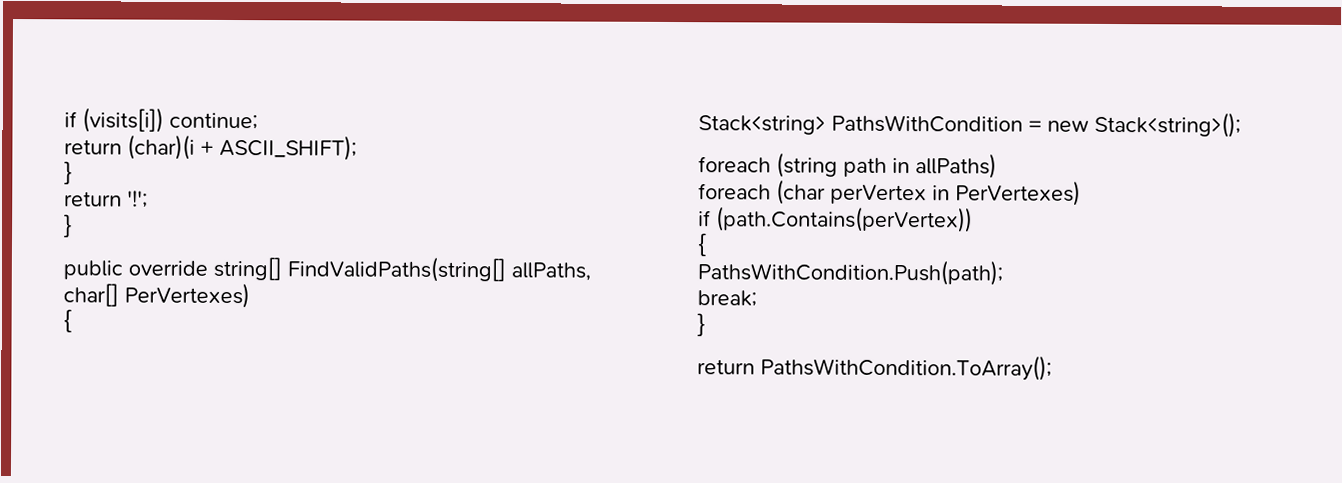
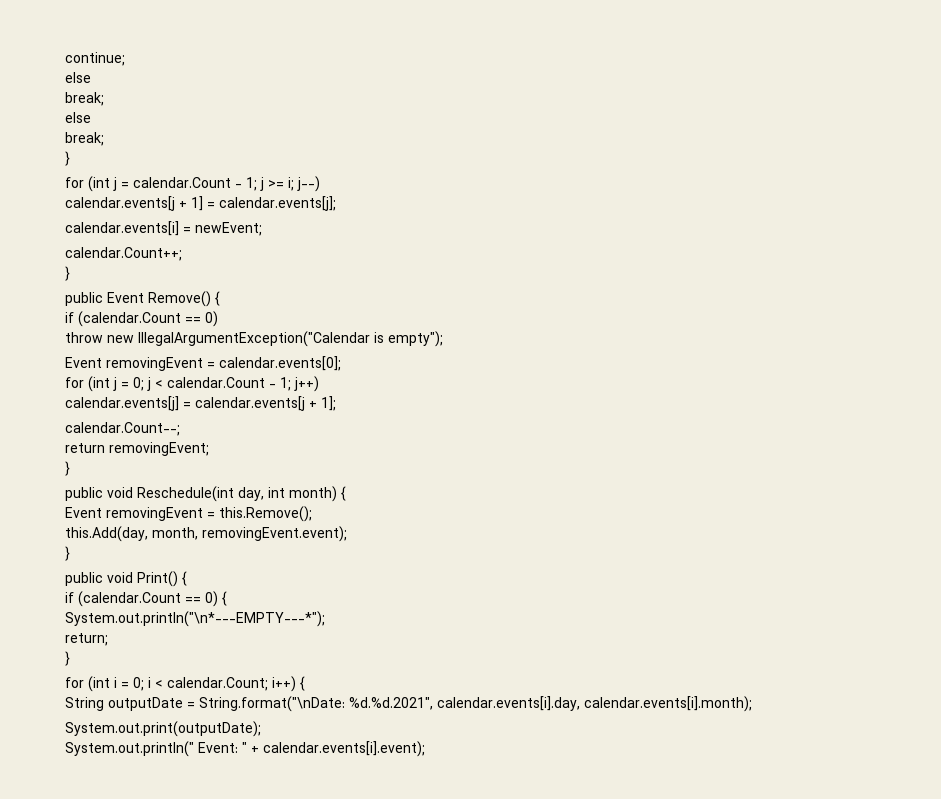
[64,107,164,133] if (visits[i]) -> (65, 59) none
[64,134,357,161] [64,161,73,185] [64,190,148,208] [64,214,73,238] [63,256,591,283] [63,282,250,309] [63,309,72,333] [698,111,1241,138] [698,152,997,179] [698,179,1081,206] [698,206,973,233] [697,233,707,257] [697,259,1003,286] [697,290,757,307] [697,313,706,337] [697,354,1052,381] return (char)(i + ASCII_SHIFT); // } // return '!'; // } // public override string[] FindValidPaths(string[] allPaths, char[] PerVertexes) // { // Stack<string> PathsWithCondition = new Stack<string>(); // foreach (string path in allPaths) // foreach (char perVertex in PerVertexes) // if (path.Contains(perVertex)) // { // PathsWithCondition.Push(path); // break; // } // return PathsWithCondition.ToArray(); -> [65,72,91,83] [65,92,104,106] [65,112,91,123] [65,132,104,146] [65,151,70,166] [65,176,320,192] [65,196,336,211] [65,221,262,236] [65,247,182,261] [65,266,70,281] [65,291,220,307] [65,311,218,327] [65,331,443,347] [65,356,341,371] [65,376,319,392] [65,396,336,411] [65,422,180,436] [65,442,209,456] [65,461,70,476] [65,486,346,502] [65,506,312,522] [65,526,347,542] [65,546,70,561] [65,571,187,587] [65,591,227,607] [65,611,325,627] [65,633,108,646] [65,651,70,666] [65,676,305,692] [65,696,752,712] [65,721,261,737] [65,741,425,757] else // break; // else // break; // } // for (int j = calendar.Count - 1; j >= i; j--) // calendar.events[j + 1] = calendar.events[j]; // calendar.events[i] = newEvent; // calendar.Count++; // } // public Event Remove() { // if (calendar.Count == 0) // throw new IllegalArgumentException("Calendar is empty"); // Event removingEvent = calendar.events[0]; // for (int j = 0; j < calendar.Count - 1; j++) // calendar.events[j] = calendar.events[j + 1]; // calendar.Count--; // return removingEvent; // } // public void Reschedule(int day, int month) { // Event removingEvent = this.Remove(); // this.Add(day, month, removingEvent.event); // } // public void Print() { // if (calendar.Count == 0) { // System.out.println("\n*---EMPTY---*"); // return; // } // for (int i = 0; i < calendar.Count; i++) { // String outputDate = String.format("\nDate: %d.%d.2021", calendar.events[i].day, calendar.events[i].month); // System.out.print(outputDate); // System.out.println(" Event: " + calendar.events[i].event);

